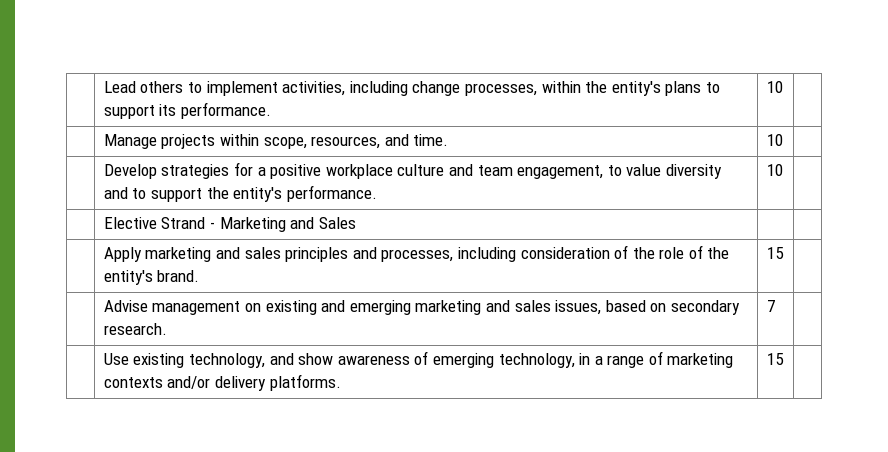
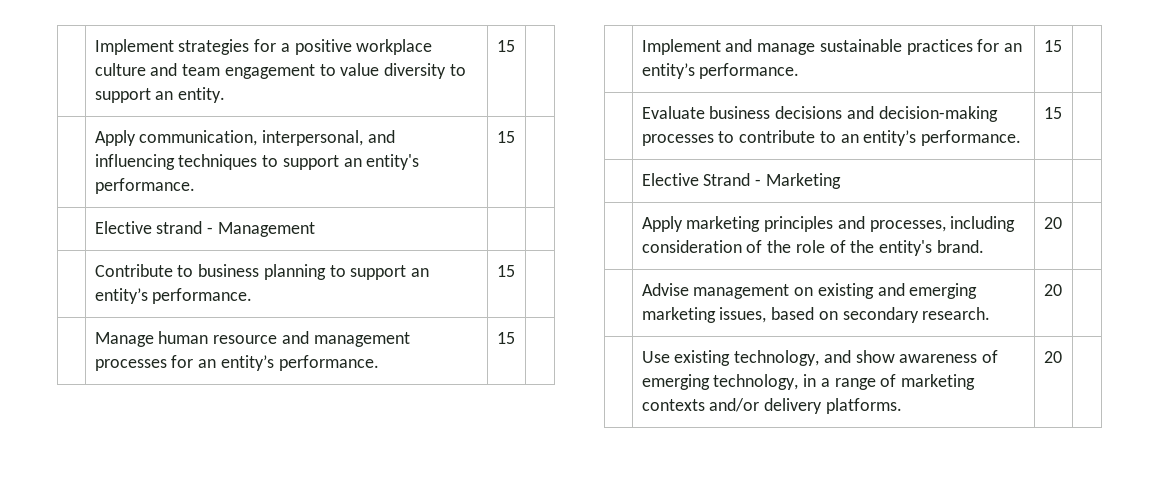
[103,81,720,96] [103,102,271,119] [766,81,783,93] [103,134,449,149] [766,134,783,146] [103,164,157,179] | Lead others to implement activities, including change processes, within the entity's plans to support its performance. | 10 | // | Manage projects within scope, resources, and time. | 10 | // | Develop -> [94,39,174,55] | Implement
[517,165,604,179] engagement, -> [224,64,315,79] engagement
[103,185,377,202] [766,164,783,176] and to support the entity's performance. | 10 -> [449,64,466,76] [94,87,226,103] [496,40,515,52] [94,130,395,146] [94,154,420,170] [94,178,195,194] [496,131,515,143] [94,221,315,237] [94,264,430,280] [94,288,253,304] [496,265,515,277] [94,331,410,347] [94,355,379,371] [496,332,515,344] [641,39,1023,55] [641,63,800,79] [1043,40,1062,52] [641,106,998,122] [641,130,1022,146] [1043,107,1062,119] to support an entity. | 15 | // | Apply communication, interpersonal, and influencing techniques to support an entity's performance. | 15 | // | Elective strand - Management | | // | Contribute to business planning to support an entity’s performance. | 15 | // | Manage human resource and management processes for an entity’s performance. | 15 | // | Implement and manage sustainable practices for an entity’s performance. | 15 | // | Evaluate business decisions and decision-making processes to contribute to an entity’s performance. | 15
[290,217,356,229] and Sales -> (841, 181) none
[215,247,281,259] and sales -> (761, 224) none
[766,247,784,259] 15 -> [1043,217,1062,229] 20
[485,300,551,312] and sales -> (716, 315) none
[766,300,775,312] 7 -> [1043,284,1062,296] 20
[766,353,784,365] 15 -> [1043,351,1062,363] 20

